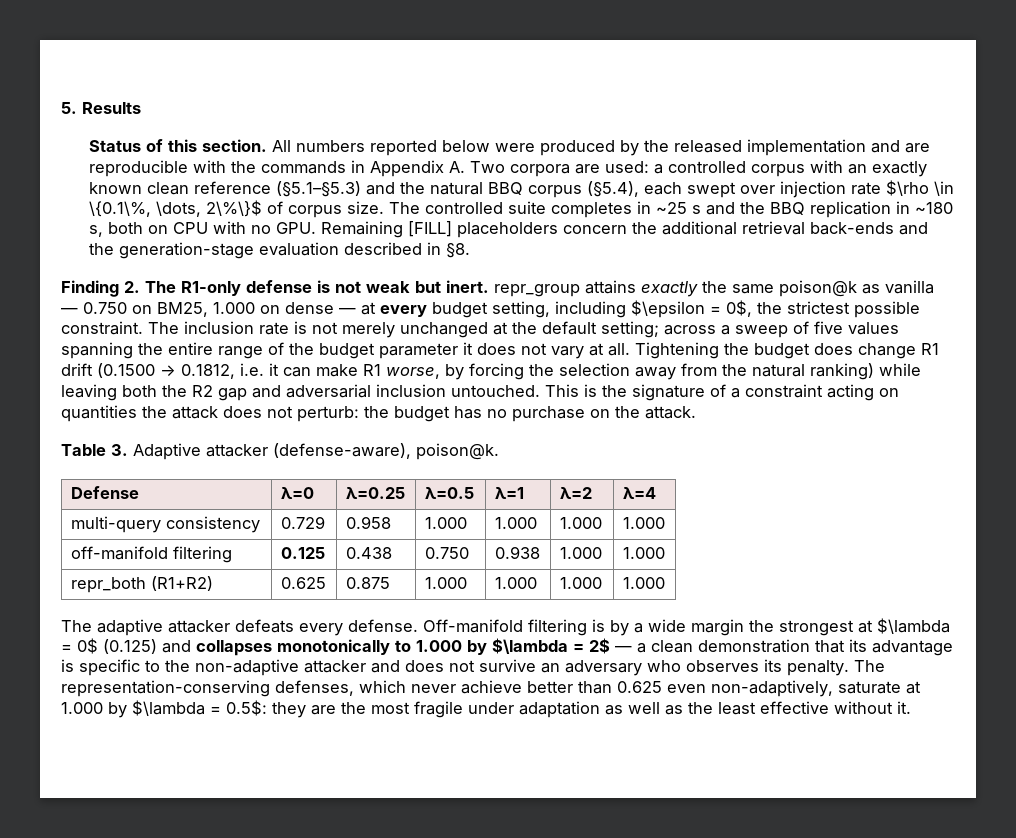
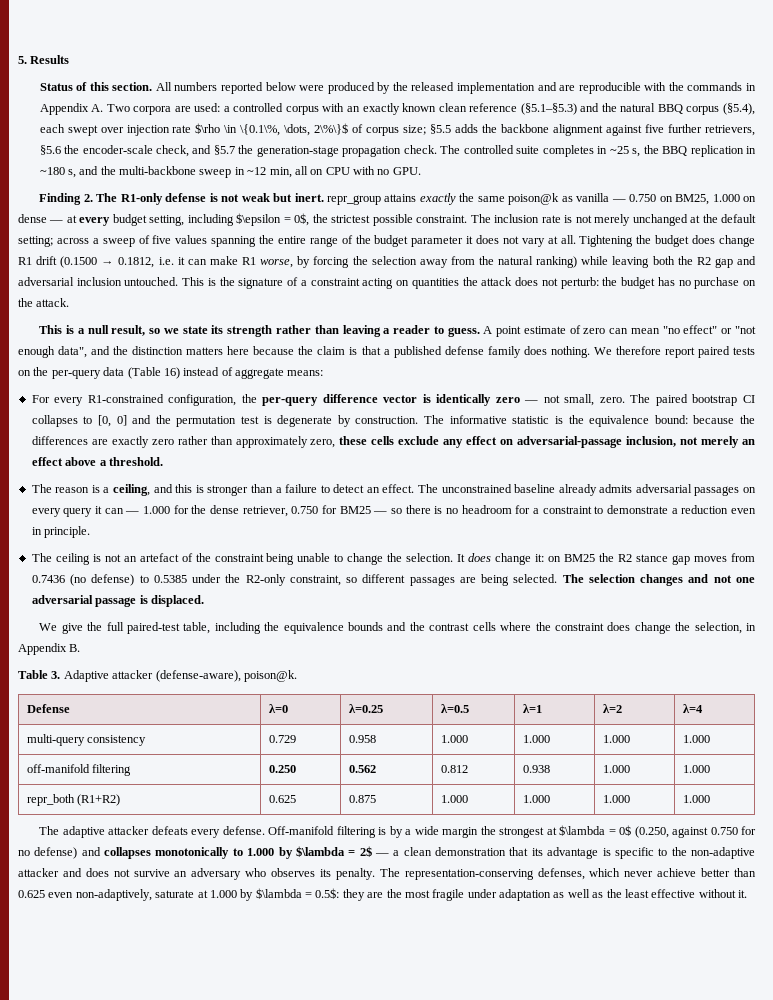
[346,201,384,214] size. -> [403,124,756,136] [39,145,437,157] size; §5.5 adds the backbone alignment against five further retrievers, §5.6 the encoder-scale check, and §5.7 the generation-stage propagation check.
[691,202,735,215] s and -> [632,148,641,157] s,
[107,222,143,234] both -> [79,166,308,178] and the multi-backbone sweep in ~12 min, all
[320,221,928,238] [88,242,470,259] Remaining [FILL] placeholders concern the additional retrieval back-ends and the generation-stage evaluation described in §8. -> (421, 171) none
(696, 412) none -> [39,325,756,337] [18,346,755,358] [18,367,324,379] [31,394,756,406] [31,415,755,427] [31,436,755,448] [31,457,163,466] [31,484,757,496] [31,505,757,517] [31,526,91,538] [31,553,755,565] [31,574,756,586] [31,595,204,607] [39,622,757,634] [18,643,81,655] // This is a null result, so we state its strength rather than leaving a reader to guess. A point estimate of zero can mean "no effect" or "not enough data", and the distinction matters here because the claim is that a published defense family does nothing. We therefore report paired tests on the per-query data (Table 16) instead of aggregate means: // For every R1-constrained configuration, the per-query difference vector is identically zero — not small, zero. The paired bootstrap CI collapses to [0, 0] and the permutation test is degenerate by construction. The informative statistic is the equivalence bound: because the differences are exactly zero rather than approximately zero, these cells exclude any effect on adversarial-passage inclusion, not merely an effect above a threshold. // The reason is a ceiling, and this is stronger than a failure to detect an effect. The unconstrained baseline already admits adversarial passages on every query it can — 1.000 for the dense retriever, 0.750 for BM25 — so there is no headroom for a constraint to demonstrate a reduction even in principle. // The ceiling is not an artefact of the constraint being unable to change the selection. It does change it: on BM25 the R2 stance gap moves from 0.7436 (no defense) to 0.5385 under the R2-only constraint, so different passages are being selected. The selection changes and not one adversarial passage is displaced. // We give the full paired-test table, including the equivalence bounds and the contrast cells where the constraint does change the selection, in Appendix B.
[280,547,325,559] [345,547,392,559] [424,547,469,559] 0.125 | 0.438 | 0.750 -> [268,765,296,773] [348,765,376,773] [440,765,468,773] 0.250 | 0.562 | 0.812
[103,639,157,654] (0.125) -> [634,826,756,838] [18,847,78,859] (0.250, against 0.750 for no defense)

